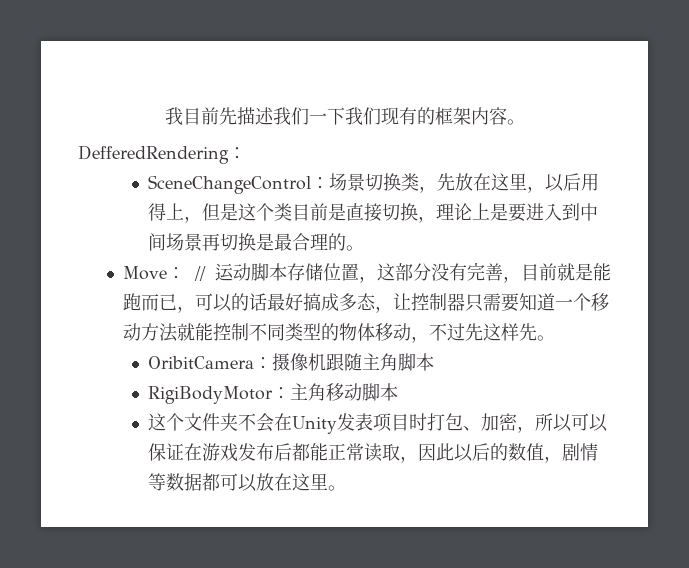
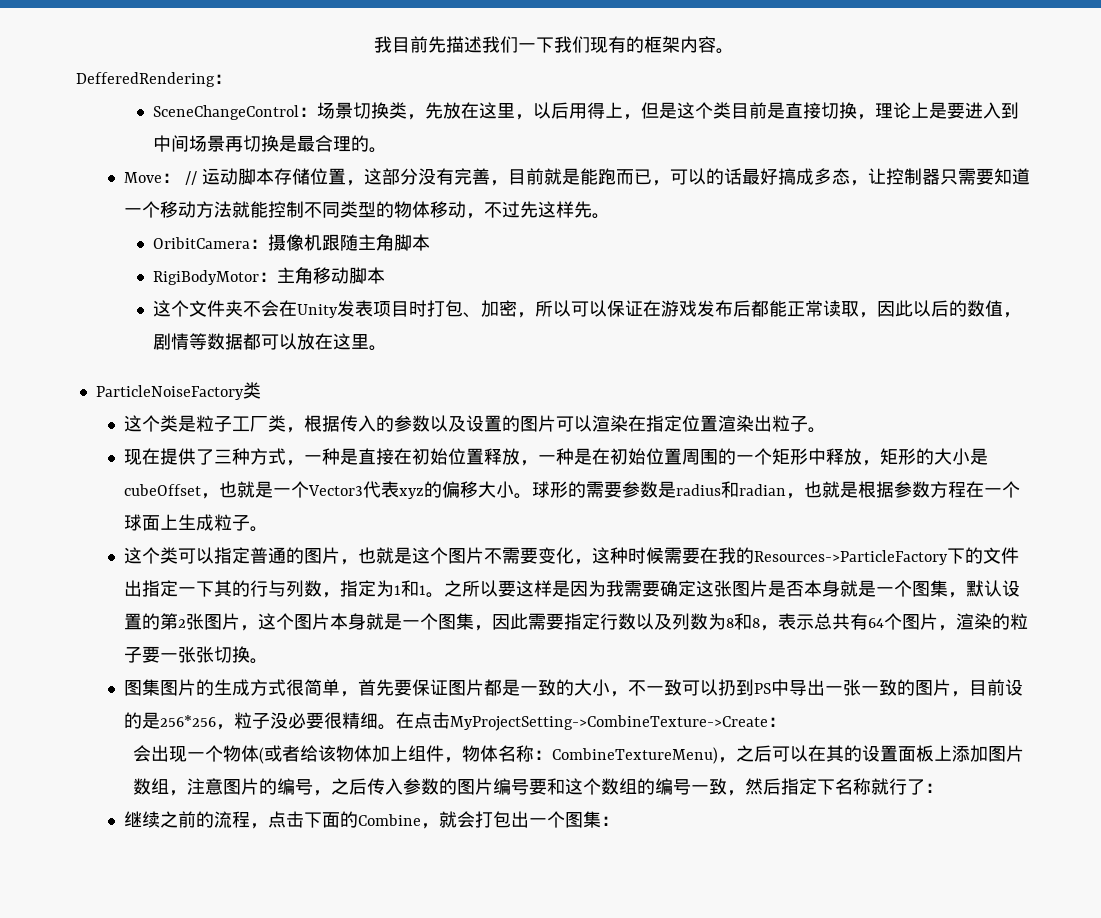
(347, 488) none -> [95,382,261,400] [124,415,827,433] [124,448,989,466] [124,481,1021,499] [124,514,269,532] [124,547,1020,565] [124,580,1021,598] [124,613,1029,631] [124,646,269,664] [124,679,1024,697] [124,712,787,731] [133,745,1025,764] [133,778,944,796] [124,811,620,829] // ParticleNoiseFactory类 // 这个类是粒子工厂类，根据传入的参数以及设置的图片可以渲染在指定位置渲染出粒子。 // 现在提供了三种方式，一种是直接在初始位置释放，一种是在初始位置周围的一个矩形中释放，矩形的大小是cubeOffset，也就是一个Vector3代表xyz的偏移大小。球形的需要参数是radius和radian，也就是根据参数方程在一个球面上生成粒子。 // 这个类可以指定普通的图片，也就是这个图片不需要变化，这种时候需要在我的Resources->ParticleFactory下的文件出指定一下其的行与列数，指定为1和1。之所以要这样是因为我需要确定这张图片是否本身就是一个图集，默认设置的第2张图片，这个图片本身就是一个图集，因此需要指定行数以及列数为8和8，表示总共有64个图片，渲染的粒子要一张张切换。 // 图集图片的生成方式很简单，首先要保证图片都是一致的大小，不一致可以扔到PS中导出一张一致的图片，目前设的是256*256，粒子没必要很精细。在点击MyProjectSetting->CombineTexture->Create： // 会出现一个物体(或者给该物体加上组件，物体名称：CombineTextureMenu)，之后可以在其的设置面板上添加图片数组，注意图片的编号，之后传入参数的图片编号要和这个数组的编号一致，然后指定下名称就行了： // 继续之前的流程，点击下面的Combine，就会打包出一个图集：

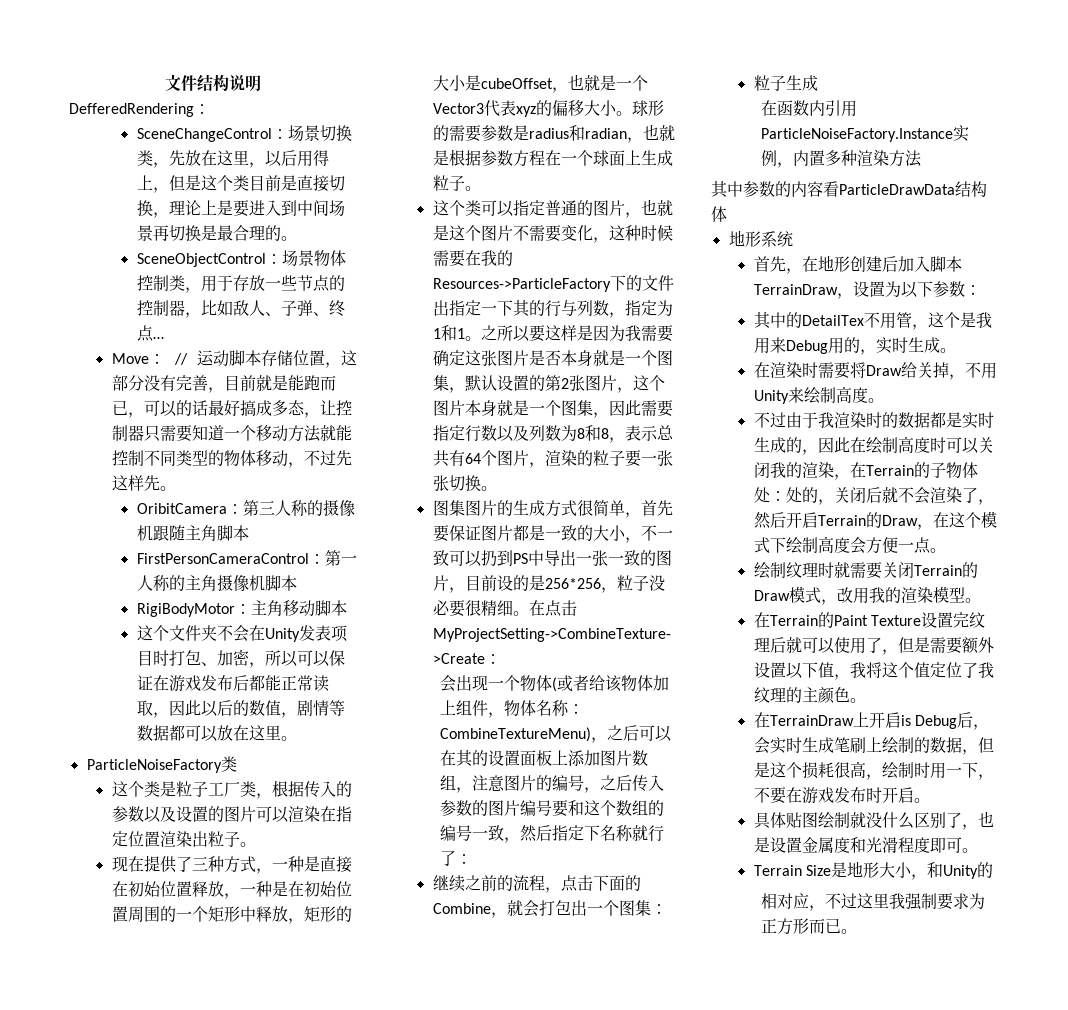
[374,36,734,54] 我目前先描述我们一下我们现有的框架内容。 -> [165,74,261,92] 文件结构说明
(387, 150) none -> [136,250,346,267] [136,275,345,293] [136,300,345,318] [136,325,164,342] // SceneObjectControl：场景物体控制类，用于存放一些节点的控制器，比如敌人、子弹、终点…
(268, 244) none -> [242,500,323,516] 第三人称的
(430, 242) none -> [136,550,357,566] [136,575,297,592] // FirstPersonCameraControl：第一人称的主角摄像机脚本
(620, 821) none -> [753,75,818,91] [761,100,858,117] [761,125,970,142] [761,150,923,168] [711,181,987,198] [711,206,727,222] [728,230,793,247] [753,255,962,274] [753,281,981,299] [753,312,992,330] [753,337,956,355] [753,362,997,380] [753,386,884,404] [753,412,994,429] [753,436,994,455] [753,462,978,480] [753,487,994,505] [753,511,997,530] [753,536,946,554] [753,562,978,579] [753,586,981,605] [753,612,986,628] [753,637,994,655] [753,662,994,680] [753,687,866,704] [753,712,990,730] [753,737,994,755] [753,761,994,780] [753,787,930,804] [753,811,994,830] [753,837,978,853] [753,861,994,880] [761,893,986,911] [761,918,858,935] // 粒子生成 // 在函数内引用ParticleNoiseFactory.Instance实例，内置多种渲染方法 // 其中参数的内容看ParticleDrawData结构体 // 地形系统 // 首先，在地形创建后加入脚本TerrainDraw，设置为以下参数： // 其中的DetailTex不用管，这个是我用来Debug用的，实时生成。 // 在渲染时需要将Draw给关掉，不用Unity来绘制高度。 // 不过由于我渲染时的数据都是实时生成的，因此在绘制高度时可以关闭我的渲染，在Terrain的子物体处：处的，关闭后就不会渲染了，然后开启Terrain的Draw，在这个模式下绘制高度会方便一点。 // 绘制纹理时就需要关闭Terrain的Draw模式，改用我的渲染模型。 // 在Terrain的Paint Texture设置完纹理后就可以使用了，但是需要额外设置以下值，我将这个值定位了我纹理的主颜色。 // 在TerrainDraw上开启is Debug后，会实时生成笔刷上绘制的数据，但是这个损耗很高，绘制时用一下，不要在游戏发布时开启。 // 具体贴图绘制就没什么区别了，也是设置金属度和光滑程度即可。 // Terrain Size是地形大小，和Unity的 // 相对应，不过这里我强制要求为正方形而已。

